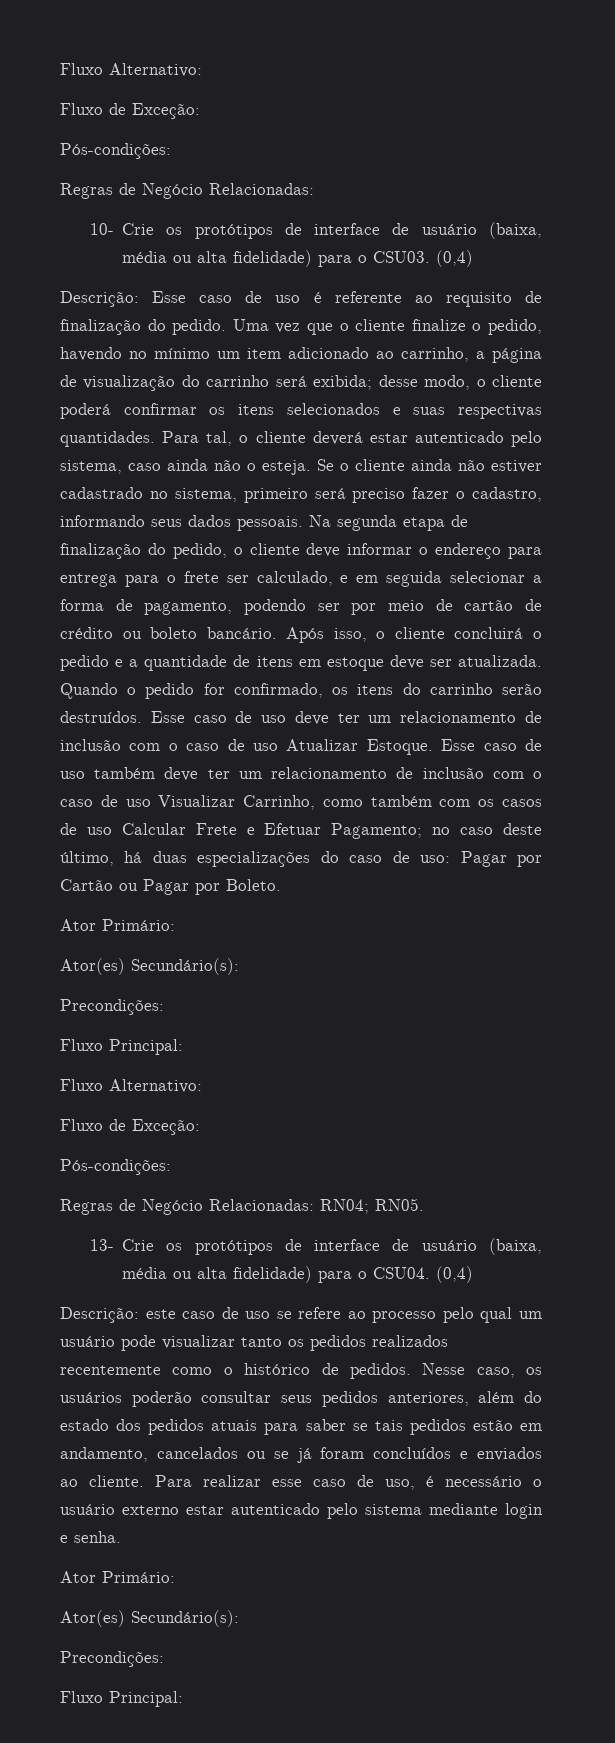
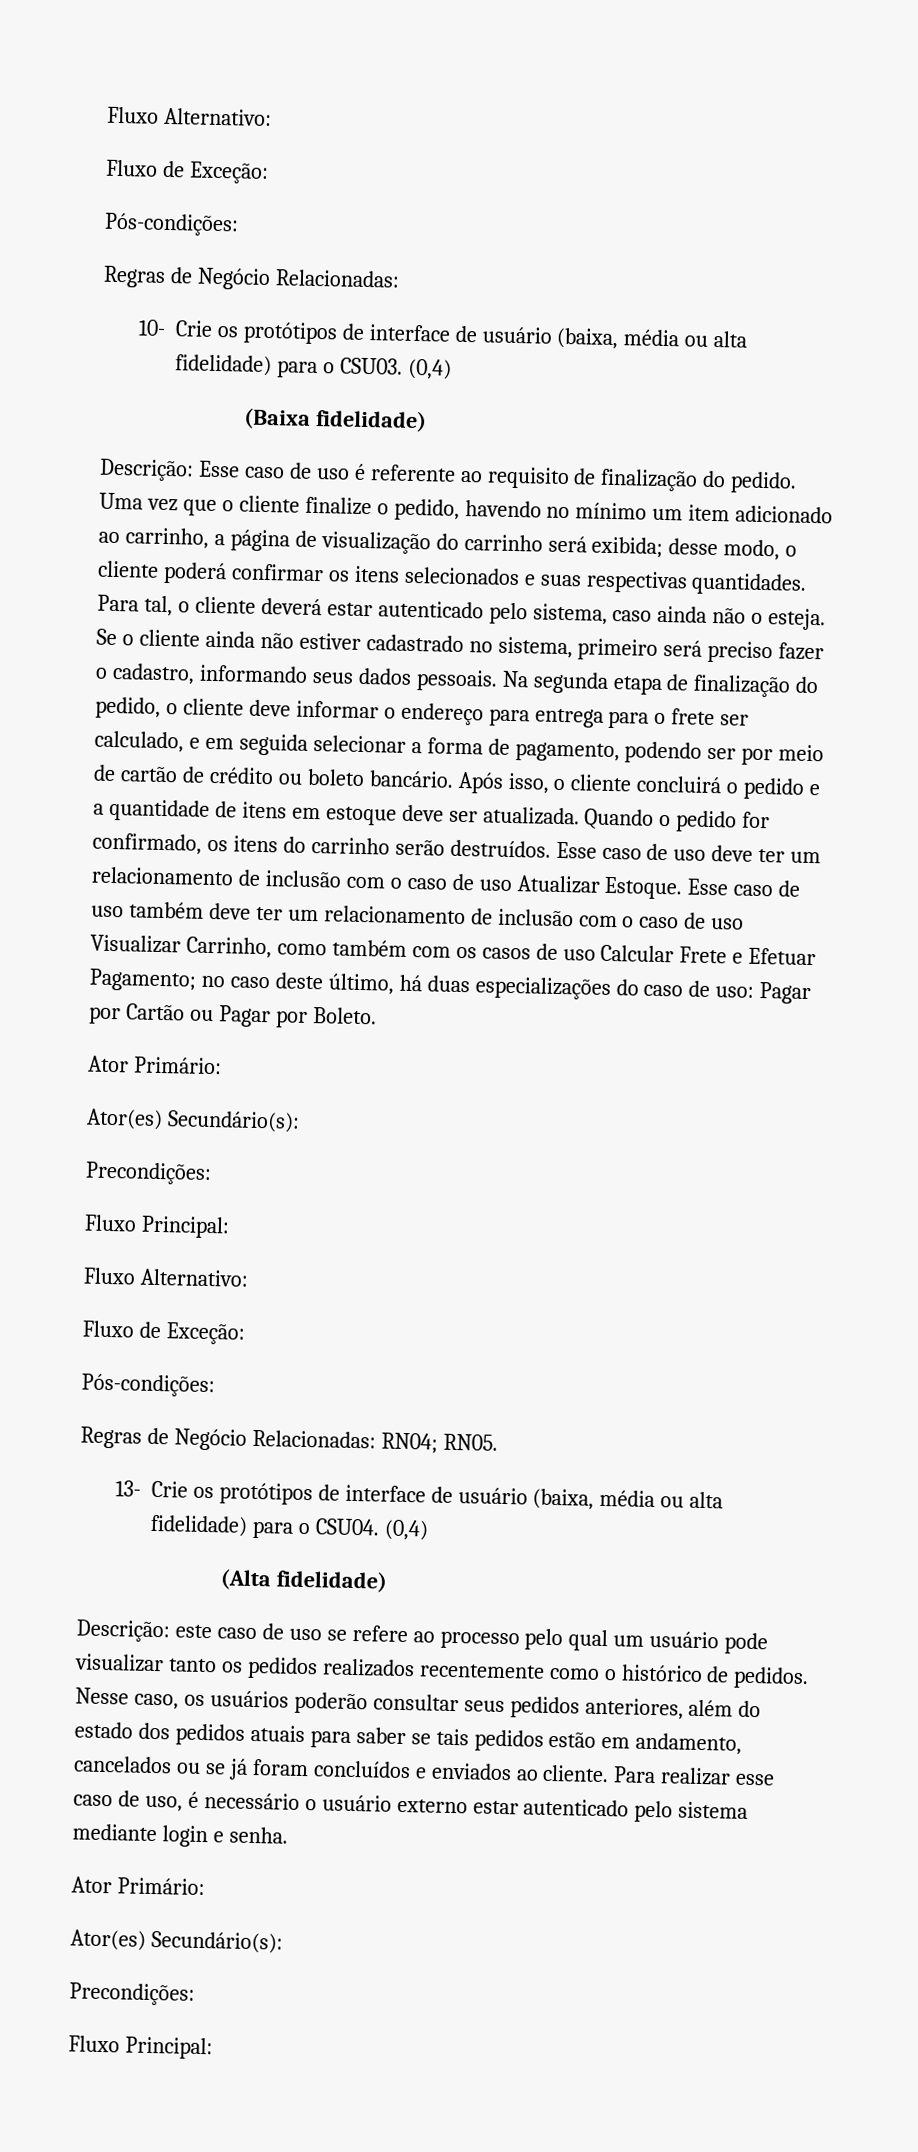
(474, 258) none -> [243,407,428,433] // (Baixa fidelidade)
(474, 1274) none -> [220,1568,389,1593] // (Alta fidelidade)

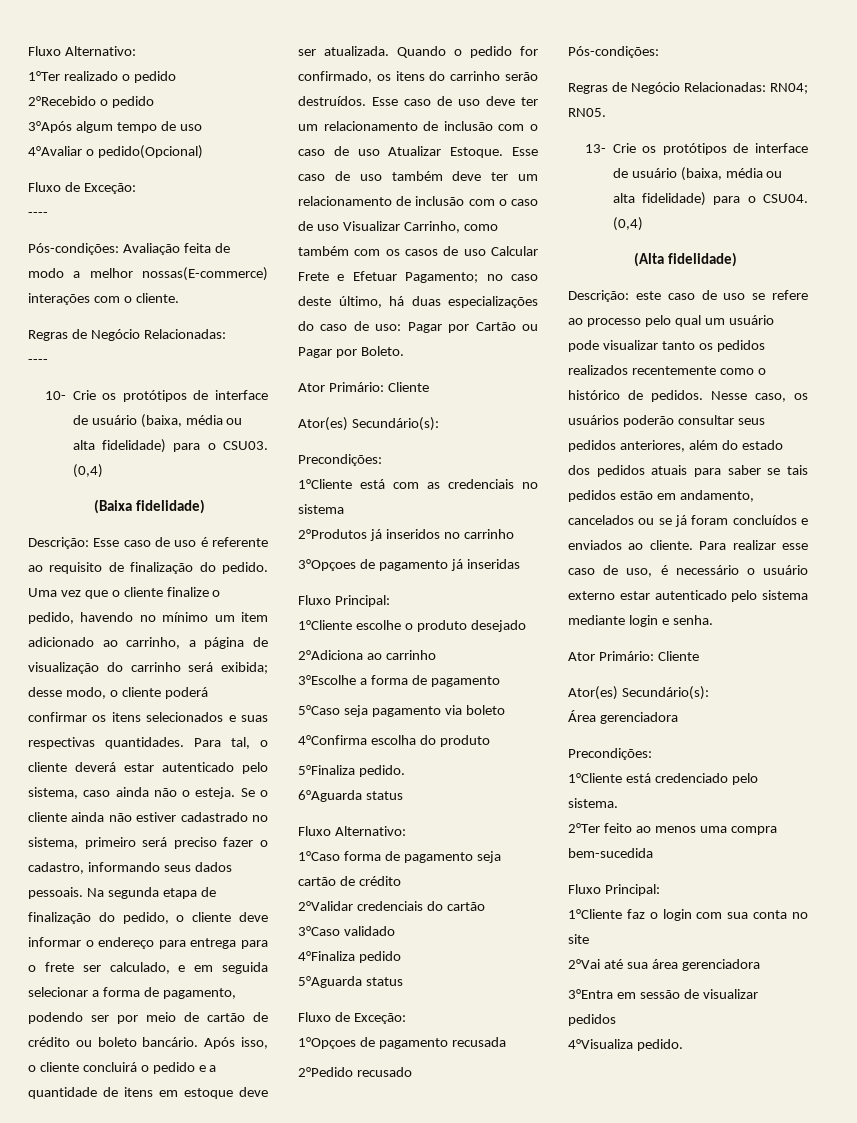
[107,106,272,127] [105,159,269,184] [104,212,239,237] [103,265,400,291] Fluxo Alternativo: // Fluxo de Exceção: // Pós-condições: // Regras de Negócio Relacionadas: -> [28,46,136,56] [28,71,176,83] [28,96,154,108] [28,121,202,133] [28,145,203,159] [28,182,136,194] [28,212,48,217] [28,243,230,255] [28,267,268,281] [28,293,179,305] [28,329,226,341] [28,359,48,364] Fluxo Alternativo: // 1°Ter realizado o pedido // 2°Recebido o pedido // 3°Após algum tempo de uso // 4°Avaliar o pedido(Opcional) // Fluxo de Exceção: // ---- // Pós-condições: Avaliação feita de modo a melhor nossas(E-commerce) interações com o cliente. // Regras de Negócio Relacionadas: // ----
[86,1108,300,1133] [85,1161,212,1186] [84,1214,230,1239] [83,1267,249,1287] [82,1320,245,1345] // Ator(es) Secundário(s): // Precondições: // Fluxo Principal: // Fluxo Alternativo: // Fluxo de Exceção: -> [387,382,429,392] [298,417,439,431] [298,454,382,466] [298,479,538,489] [298,504,344,514] [298,529,514,541] [298,559,520,571] [298,595,390,607] [298,620,526,632] [298,650,436,660] [298,675,500,687] [298,705,505,717] [298,735,490,747] [298,765,405,777] [298,790,403,802] [298,826,406,836] [298,851,501,863] [298,876,401,886] [298,901,485,911] [298,926,395,936] [298,951,401,963] [298,976,403,988] [298,1012,406,1024] [298,1037,506,1049] [298,1067,412,1077] Cliente // Ator(es) Secundário(s): // Precondições: // 1°Cliente está com as credenciais no sistema // 2°Produtos já inseridos no carrinho // 3°Opçoes de pagamento já inseridas // Fluxo Principal: // 1°Cliente escolhe o produto desejado // 2°Adiciona ao carrinho // 3°Escolhe a forma de pagamento // 5°Caso seja pagamento via boleto // 4°Confirma escolha do produto // 5°Finaliza pedido. // 6°Aguarda status // Fluxo Alternativo: // 1°Caso forma de pagamento seja cartão de crédito // 2°Validar credenciais do cartão // 3°Caso validado // 4°Finaliza pedido // 5°Aguarda status // Fluxo de Exceção: // 1°Opçoes de pagamento recusada // 2°Pedido recusado
[70,1929,283,1954] [69,1982,195,2006] [68,2035,213,2060] // Ator(es) Secundário(s): // Precondições: // Fluxo Principal: -> [657,651,699,661] [568,686,709,700] [568,710,678,724] [568,748,652,760] [568,773,758,785] [568,798,618,808] [568,823,777,835] [568,848,653,858] [568,884,660,896] [568,909,808,921] [568,934,589,944] [568,959,760,971] [568,989,758,999] [568,1014,616,1026] [568,1039,683,1051] Cliente // Ator(es) Secundário(s): // Área gerenciadora // Precondições: // 1°Cliente está credenciado pelo sistema. // 2°Ter feito ao menos uma compra bem-sucedida // Fluxo Principal: // 1°Cliente faz o login com sua conta no site // 2°Vai até sua área gerenciadora // 3°Entra em sessão de visualizar pedidos // 4°Visualiza pedido.

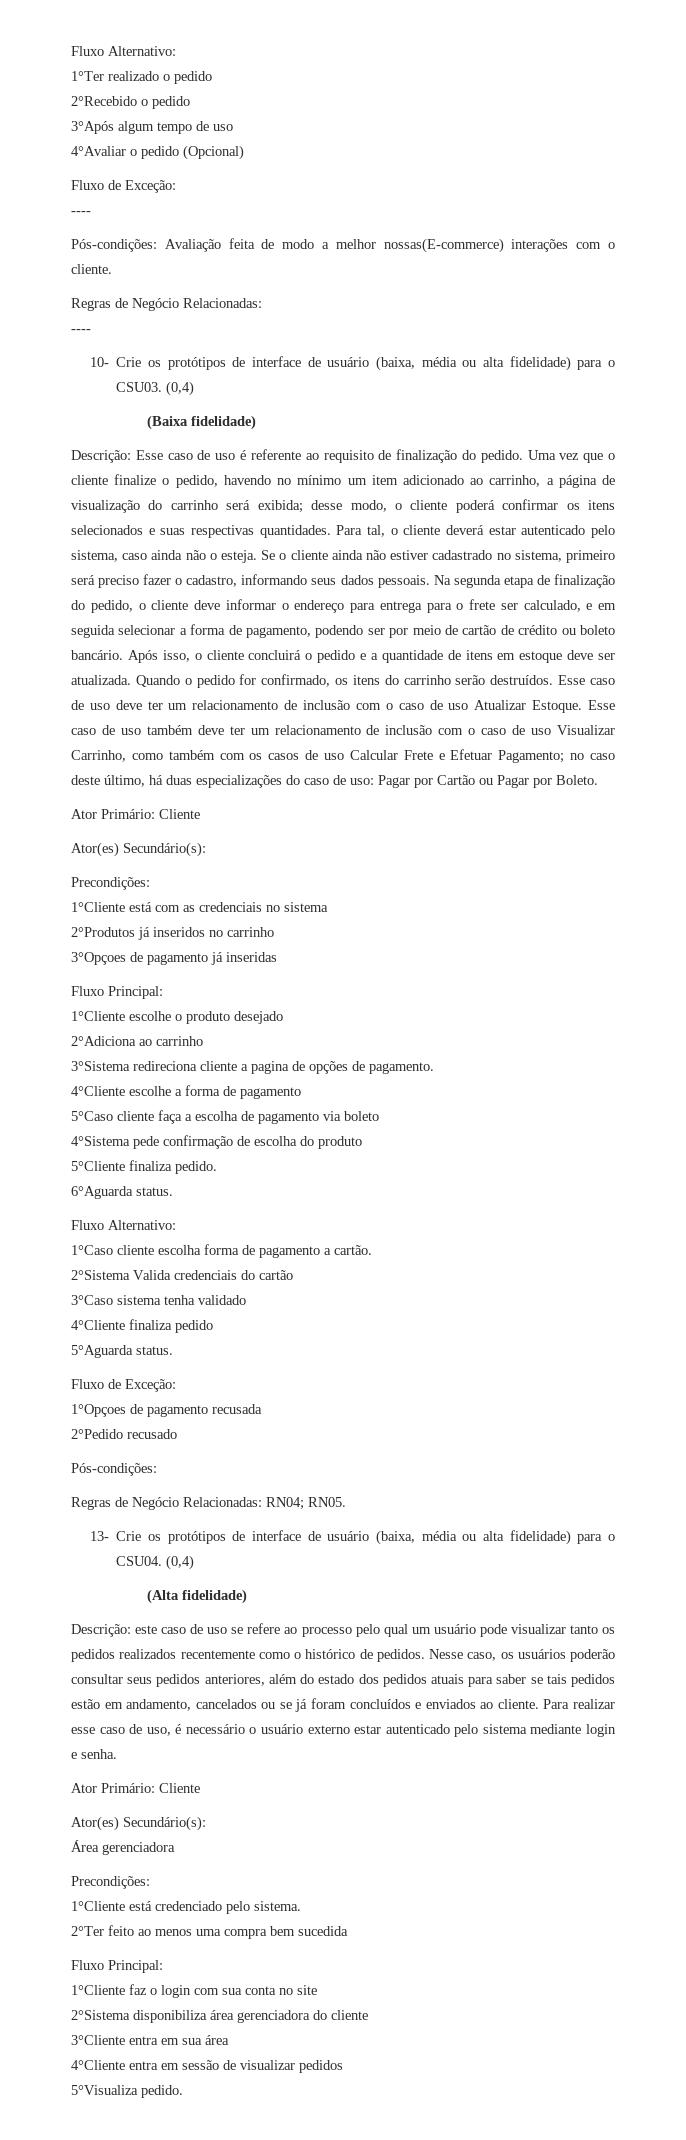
[97,145,203,159] pedido(Opcional) -> [141,145,244,160] pedido (Opcional)
[298,675,356,685] 3°Escolhe -> [71,1061,434,1074] [71,1086,171,1096] 3°Sistema redireciona cliente a pagina de opções de pagamento. // 4°Cliente escolhe
[343,705,368,717] seja -> [117,1110,254,1124] cliente faça a escolha de
[298,735,367,745] 4°Confirma -> [71,1135,250,1149] 4°Sistema pede confirmação de
[298,765,355,775] 5°Finaliza -> [71,1160,172,1171] 5°Cliente finaliza
[365,791,403,800] status -> [136,1187,173,1196] status.
[343,851,501,863] [298,876,401,886] [298,901,353,911] forma de pagamento seja cartão de crédito // 2°Validar -> [117,1244,372,1258] [71,1270,171,1280] cliente escolha forma de pagamento a cartão. // 2°Sistema Valida
(340, 931) none -> [117,1295,195,1305] sistema tenha
[298,951,355,961] 4°Finaliza -> [71,1319,172,1330] 4°Cliente finaliza
[365,977,403,986] status -> [136,1346,173,1355] status.
[568,848,653,858] bem-sucedida -> [270,1926,348,1936] bem sucedida
[568,959,623,969] 2°Vai até -> [71,2010,368,2023] [71,2035,179,2045] 2°Sistema disponibiliza área gerenciadora do cliente // 3°Cliente entra em
[681,959,760,971] [568,989,613,999] gerenciadora // 3°Entra -> [71,2060,158,2070] // 4°Cliente entra
[568,1039,633,1049] 4°Visualiza -> [71,2085,138,2095] 5°Visualiza

